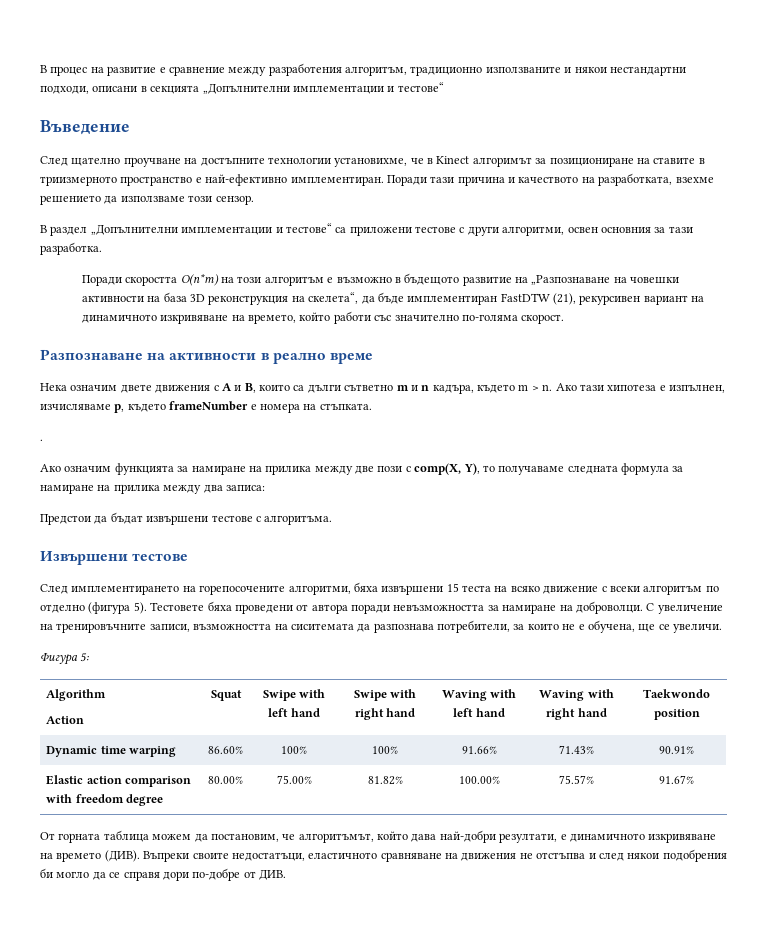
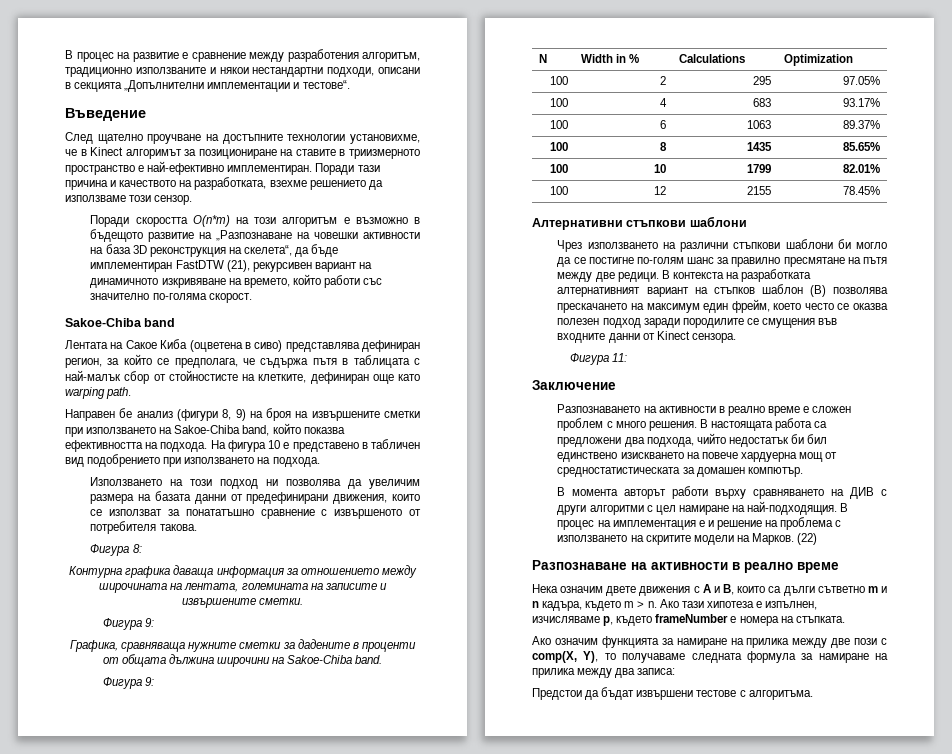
[397,82,444,92] тестове“ -> [302,80,350,89] тестове“.
[40,223,693,236] [40,242,102,255] // В раздел „Допълнителни имплементации и тестове“ са приложени тестове с други алгоритми, освен основния за тази разработка. -> (193, 200) none
(565, 319) none -> [65,318,176,327] [65,339,420,352] [65,354,420,368] [65,370,420,384] [65,387,132,399] [65,408,421,421] [65,423,345,437] [65,439,421,452] [65,454,320,467] [90,477,420,489] [90,491,420,504] [90,509,421,519] [90,521,197,534] [90,544,142,556] [69,565,417,578] [99,583,387,593] [181,598,304,608] [103,618,155,630] [70,639,416,652] [102,654,383,667] [103,677,155,689] [539,54,548,63] [581,54,640,63] [679,54,746,63] [784,54,854,66] [549,76,568,85] [659,76,666,85] [752,76,771,85] [842,76,880,85] [549,98,568,107] [659,98,667,107] [752,98,771,107] [842,98,880,107] [549,120,568,129] [659,120,666,129] [746,120,771,129] [842,120,880,129] [549,142,568,151] [659,142,667,151] [746,142,772,151] [842,142,880,151] [549,164,568,173] [653,164,666,173] [746,164,771,173] [842,164,880,173] [549,186,568,195] [653,186,666,195] [746,186,771,195] [842,186,880,195] [532,216,747,230] [557,239,887,252] [557,257,887,267] [557,269,812,282] [557,284,888,297] [557,299,888,313] [557,318,838,328] [557,331,736,343] [570,353,628,365] [532,380,616,390] [557,404,852,416] [557,418,828,431] [557,433,828,447] [557,452,838,462] [557,467,803,477] [557,486,887,499] [557,501,849,515] [557,517,842,530] [557,533,818,545] // Sakoe-Chiba band // Лентата на Сакое Киба (оцветена в сиво) представлява дефиниран регион, за който се предполага, че съдържа пътя в таблицата с най-малък сбор от стойностисте на клетките, дефиниран още като warping path. // Направен бе анализ (фигури 8, 9) на броя на извършените сметки при използването на Sakoe-Chiba band, който показва ефективността на подхода. На фигура 10 е представено в табличен вид подобрението при използването на подхода. // Използването на този подход ни позволява да увеличим размера на базата данни от предефинирани движения, които се използват за понататъшно сравнение с извършеното от потребителя такова. // Фигура 8: // Контурна графика даваща информация за отношението между широчината на лентата, големината на записите и извършените сметки. // Фигура 9: // Графика, сравняваща нужните сметки за дадените в проценти от общата дължина широчини на Sakoe-Chiba band. // Фигура 9: // N | Width in % | Calculations | Optimization // 100 | 2 | 295 | 97.05% // 100 | 4 | 683 | 93.17% // 100 | 6 | 1063 | 89.37% // 100 | 8 | 1435 | 85.65% // 100 | 10 | 1799 | 82.01% // 100 | 12 | 2155 | 78.45% // Алтернативни стъпкови шаблони // Чрез използването на различни стъпкови шаблони би могло да се постигне по-голям шанс за правилно пресмятане на пътя между две редици. В контекста на разработката алтернативният вариант на стъпков шаблон (B) позволява прескачането на максимум един фрейм, което често се оказва полезен подход заради породилите се смущения във входните данни от Kinect сензора. // Фигура 11: // Заключение // Разпознаването на активности в реално време е сложен проблем с много решения. В настоящата работа са предложени два подхода, чийто недостатък би бил единствено изискването на повече хардуерна мощ от средностатистическата за домашен компютър. // В момента авторът работи върху сравняването на ДИВ с други алгоритми с цел намиране на най-подходящия. В процес на имплементация е и решение на проблема с използването на скритите модели на Марков. (22)
[40,439,43,441] // . -> (845, 619) none
[40,551,189,565] [40,582,719,595] [40,601,723,614] [40,620,722,633] [40,653,90,665] [46,689,107,701] [46,716,85,724] [210,690,242,701] [262,689,326,701] [268,708,320,717] [353,689,417,701] [354,708,416,720] [441,689,517,701] [453,708,505,717] [539,689,614,701] [546,708,607,720] [642,689,710,698] [653,709,700,720] [46,746,176,757] [208,746,243,754] [281,746,307,754] [372,746,398,754] [461,746,497,754] [558,745,594,754] [658,746,694,754] [46,775,191,787] [46,794,163,806] [208,776,243,784] [276,775,312,784] [367,776,403,785] [458,776,500,784] [558,775,594,784] [658,775,694,784] [40,830,717,843] [40,849,727,862] [40,868,286,881] // Извършени тестове // След имплементирането на горепосочените алгоритми, бяха извършени 15 теста на всяко движение с всеки алгоритъм по отделно (фигура 5). Тестовете бяха проведени от автора поради невъзможността за намиране на доброволци. С увеличение на тренировъчните записи, възможността на сиситемата да разпознава потребители, за които не е обучена, ще се увеличи. // Фигура 5: // Algorithm // Action | Squat | Swipe with left hand | Swipe with right hand | Waving with left hand | Waving with right hand | Taekwondo position // Dynamic time warping | 86.60% | 100% | 100% | 91.66% | 71.43% | 90.91% // Elastic action comparison with freedom degree | 80.00% | 75.00% | 81.82% | 100.00% | 75.57% | 91.67% // От горната таблица можем да постановим, че алгоритъмът, който дава най-добри резултати, е динамичното изкривяване на времето (ДИВ). Въпреки своите недостатъци, еластичното сравняване на движения не отстъпва и след някои подобрения би могло да се справя дори по-добре от ДИВ. -> (813, 695) none

